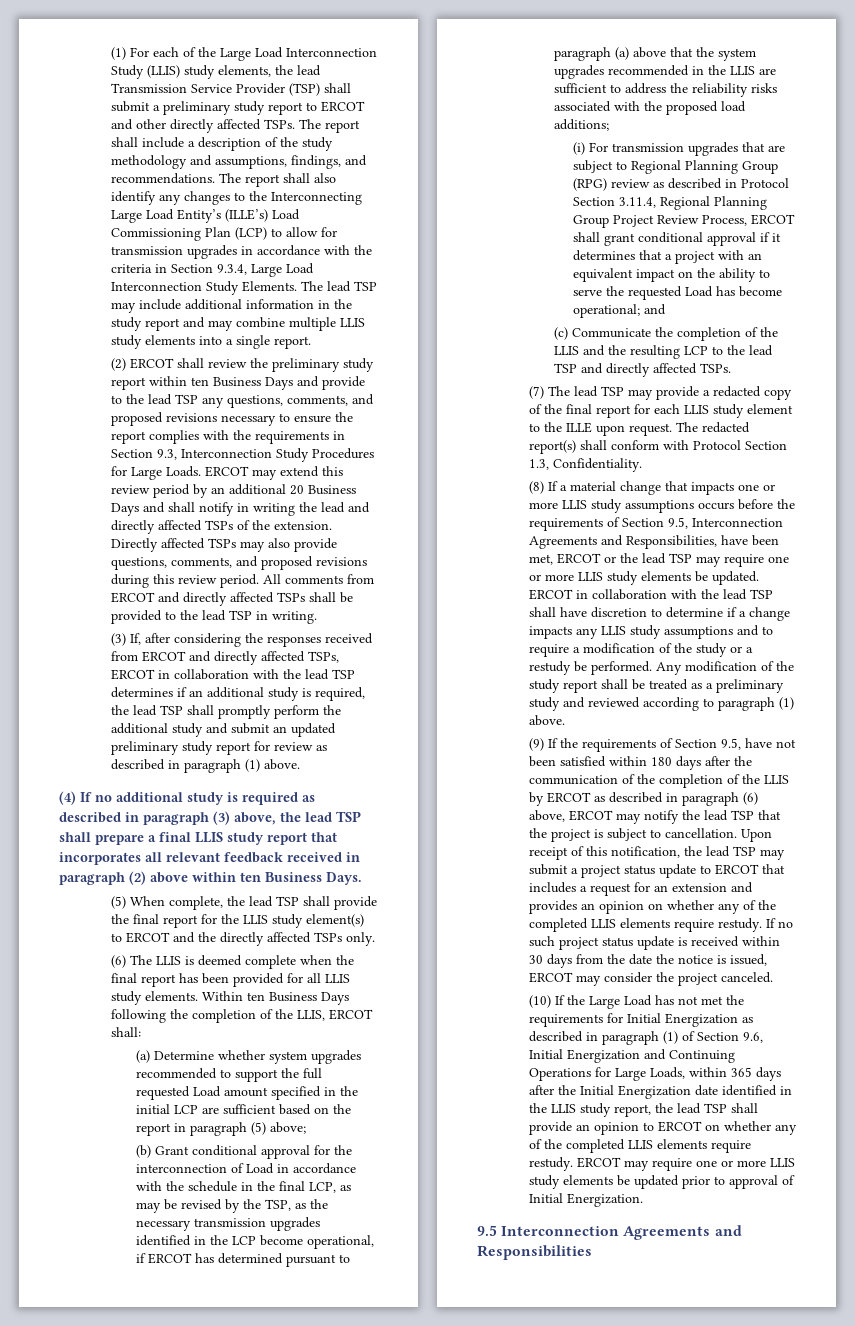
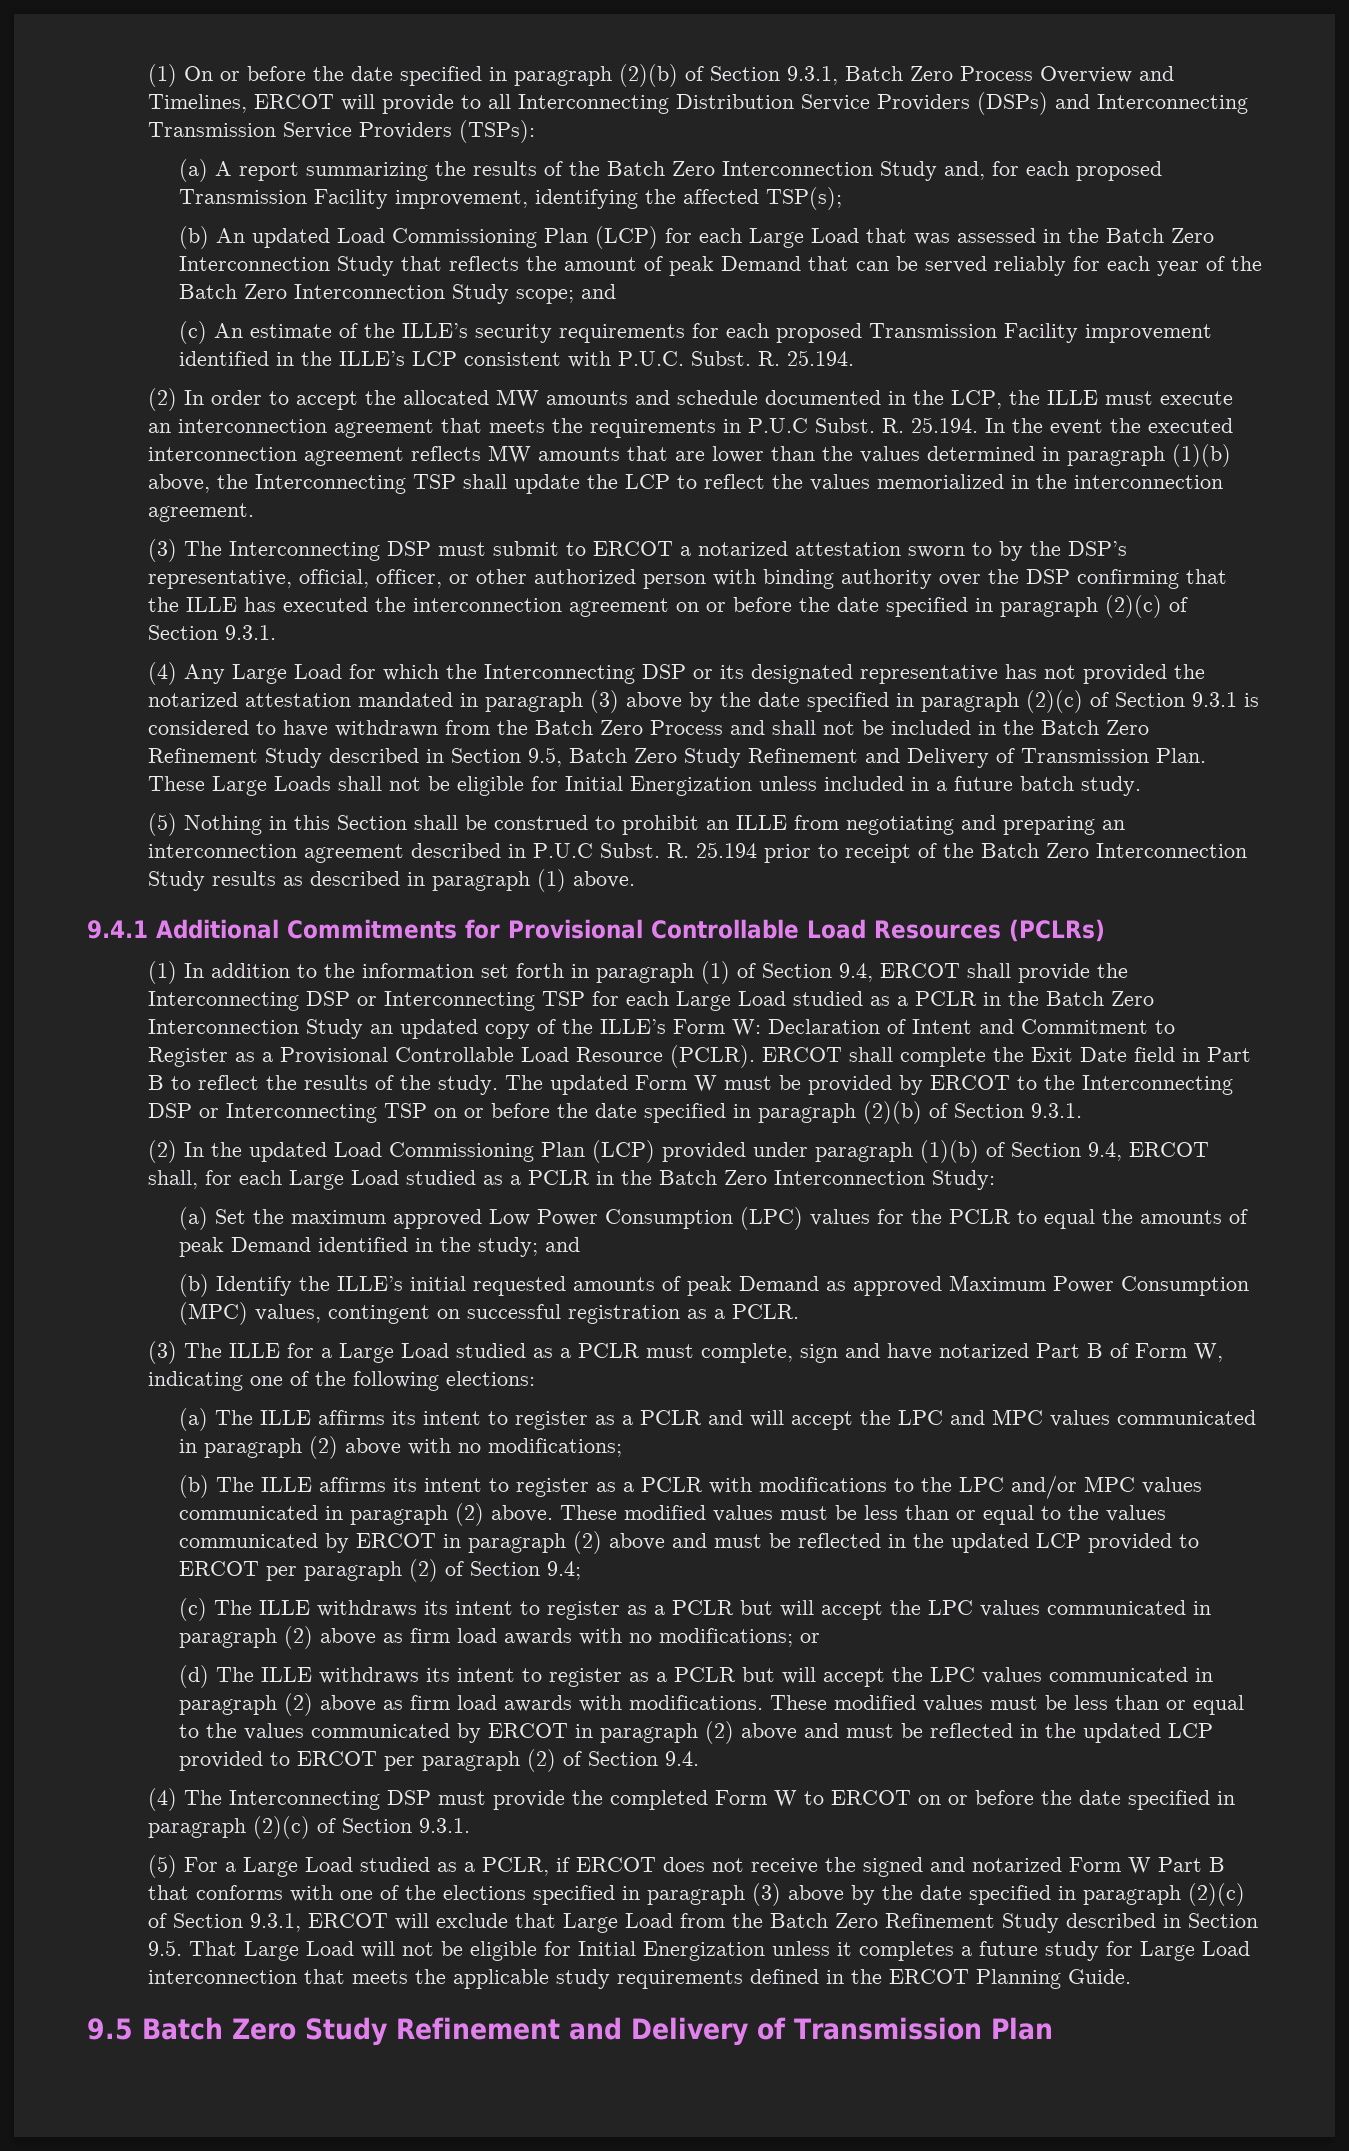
[110,47,377,61] [110,65,321,79] [110,83,351,96] [110,101,365,115] [110,119,360,133] [110,137,333,151] [110,155,367,169] [110,173,336,187] [110,191,362,205] [110,209,300,223] [110,227,337,241] [110,245,372,259] [110,263,314,277] [110,281,377,295] [110,299,352,313] [110,317,365,331] [110,335,311,349] [110,358,374,372] [110,376,365,390] [110,394,374,408] [110,412,353,426] [110,430,345,444] [110,448,374,462] [110,466,343,480] [110,484,356,498] [110,502,370,516] [110,520,332,534] [110,538,337,552] [110,556,367,570] [110,574,374,588] [110,592,353,606] [110,610,317,624] [110,633,373,647] [110,651,339,665] [110,669,355,680] [110,687,365,701] [110,705,341,719] [110,723,336,737] [110,741,313,755] (1) For each of the Large Load Interconnection Study (LLIS) study elements, the lead Transmission Service Provider (TSP) shall submit a preliminary study report to ERCOT and other directly affected TSPs. The report shall include a description of the study methodology and assumptions, findings, and recommendations. The report shall also identify any changes to the Interconnecting Large Load Entity’s (ILLE’s) Load Commissioning Plan (LCP) to allow for transmission upgrades in accordance with the criteria in Section 9.3.4, Large Load Interconnection Study Elements. The lead TSP may include additional information in the study report and may combine multiple LLIS study elements into a single report. // (2) ERCOT shall review the preliminary study report within ten Business Days and provide to the lead TSP any questions, comments, and proposed revisions necessary to ensure the report complies with the requirements in Section 9.3, Interconnection Study Procedures for Large Loads. ERCOT may extend this review period by an additional 20 Business Days and shall notify in writing the lead and directly affected TSPs of the extension. Directly affected TSPs may also provide questions, comments, and proposed revisions during this review period. All comments from ERCOT and directly affected TSPs shall be provided to the lead TSP in writing. // (3) If, after considering the responses received from ERCOT and directly affected TSPs, ERCOT in collaboration with the lead TSP determines if an additional study is required, the lead TSP shall promptly perform the additional study and submit an updated preliminary study report for review -> [148,64,1175,87] [148,92,1249,115] [148,120,536,143] [178,159,1162,182] [178,187,842,210] [178,226,1214,249] [178,256,1262,276] [178,284,616,304] [178,321,1212,344] [178,350,854,368] [148,388,1234,411] [148,417,1234,438] [148,444,1232,467] [148,474,1224,494] [148,503,255,522] [148,539,1128,562] [148,569,1228,589] [148,595,1189,618] [148,625,277,640] [148,662,1206,685] [148,690,1260,713] [148,720,1150,737] [148,747,1207,768] [148,776,1142,796] [148,813,1126,836] [148,842,1248,863] [148,871,277,891] (1) On or before the date specified in paragraph (2)(b) of Section 9.3.1, Batch Zero Process Overview and Timelines, ERCOT will provide to all Interconnecting Distribution Service Providers (DSPs) and Interconnecting Transmission Service Providers (TSPs): // (a) A report summarizing the results of the Batch Zero Interconnection Study and, for each proposed Transmission Facility improvement, identifying the affected TSP(s); // (b) An updated Load Commissioning Plan (LCP) for each Large Load that was assessed in the Batch Zero Interconnection Study that reflects the amount of peak Demand that can be served reliably for each year of the Batch Zero Interconnection Study scope; and // (c) An estimate of the ILLE’s security requirements for each proposed Transmission Facility improvement identified in the ILLE’s LCP consistent with P.U.C. Subst. R. 25.194. // (2) In order to accept the allocated MW amounts and schedule documented in the LCP, the ILLE must execute an interconnection agreement that meets the requirements in P.U.C Subst. R. 25.194. In the event the executed interconnection agreement reflects MW amounts that are lower than the values determined in paragraph (1)(b) above, the Interconnecting TSP shall update the LCP to reflect the values memorialized in the interconnection agreement. // (3) The Interconnecting DSP must submit to ERCOT a notarized attestation sworn to by the DSP’s representative, official, officer, or other authorized person with binding authority over the DSP confirming that the ILLE has executed the interconnection agreement on or before the date specified in paragraph (2)(c) of Section 9.3.1. // (4) Any Large Load for which the Interconnecting DSP or its designated representative has not provided the notarized attestation mandated in paragraph (3) above by the date specified in paragraph (2)(c) of Section 9.3.1 is considered to have withdrawn from the Batch Zero Process and shall not be included in the Batch Zero Refinement Study described in Section 9.5, Batch Zero Study Refinement and Delivery of Transmission Plan. These Large Loads shall not be eligible for Initial Energization unless included in a future batch study. // (5) Nothing in this Section shall be construed to prohibit an ILLE from negotiating and preparing an interconnection agreement described in P.U.C Subst. R. 25.194 prior to receipt of the Batch Zero Interconnection Study results
[59,791,315,805] [59,811,361,825] [59,832,337,845] [59,852,360,865] [59,871,362,885] [110,896,377,910] [110,914,364,928] [110,932,375,946] [110,955,354,969] [110,973,350,987] [110,991,349,1005] [110,1009,373,1023] [110,1027,141,1037] [136,1050,362,1064] [136,1068,323,1082] [136,1086,359,1100] [136,1104,352,1115] [136,1122,307,1136] [136,1145,353,1159] [136,1163,357,1174] [136,1181,352,1193] [136,1199,329,1213] [136,1217,321,1231] [136,1235,375,1249] [136,1253,351,1267] [554,47,757,61] [554,65,777,79] [554,83,778,97] [554,101,747,115] [554,119,610,131] [572,142,785,156] [572,160,778,174] [572,178,789,191] [572,196,767,210] [572,214,795,228] [572,232,781,246] [572,250,762,264] [572,268,770,282] [572,286,782,300] [572,304,666,318] [554,327,779,341] [554,345,774,359] [554,363,732,377] [528,386,792,400] [528,404,793,418] [528,422,750,436] [528,440,787,454] [528,458,642,472] [528,481,775,495] [528,499,795,513] [528,517,783,531] [528,535,779,549] [528,553,789,567] [528,571,759,585] [528,589,773,600] [528,607,790,621] [528,625,773,639] [528,643,753,657] [528,661,794,675] [528,679,784,693] [528,697,794,711] [528,715,565,726] [528,738,796,752] [528,756,752,770] [528,774,789,788] [528,792,758,806] [528,810,781,824] [528,828,772,842] [528,846,785,860] [528,864,785,878] [528,882,753,896] [528,900,776,914] [528,918,793,932] [528,936,780,950] [528,954,767,968] [528,972,773,986] [528,995,744,1009] [528,1013,753,1027] [528,1031,583,1042] (4) If no additional study is required as described in paragraph (3) above, the lead TSP shall prepare a final LLIS study report that incorporates all relevant feedback received in paragraph (2) above within ten Business Days. // (5) When complete, the lead TSP shall provide the final report for the LLIS study element(s) to ERCOT and the directly affected TSPs only. // (6) The LLIS is deemed complete when the final report has been provided for all LLIS study elements. Within ten Business Days following the completion of the LLIS, ERCOT shall: // (a) Determine whether system upgrades recommended to support the full requested Load amount specified in the initial LCP are sufficient based on the report in paragraph (5) above; // (b) Grant conditional approval for the interconnection of Load in accordance with the schedule in the final LCP, as may be revised by the TSP, as the necessary transmission upgrades identified in the LCP become operational, if ERCOT has determined pursuant to paragraph (a) above that the system upgrades recommended in the LLIS are sufficient to address the reliability risks associated with the proposed load additions; // (i) For transmission upgrades that are subject to Regional Planning Group (RPG) review as described in Protocol Section 3.11.4, Regional Planning Group Project Review Process, ERCOT shall grant conditional approval if it determines that a project with an equivalent impact on the ability to serve the requested Load has become operational; and // (c) Communicate the completion of the LLIS and the resulting LCP to the lead TSP and directly affected TSPs. // (7) The lead TSP may provide a redacted copy of the final report for each LLIS study element to the ILLE upon request. The redacted report(s) shall conform with Protocol Section 1.3, Confidentiality. // (8) If a material change that impacts one or more LLIS study assumptions occurs before the requirements of Section 9.5, Interconnection Agreements and Responsibilities, have been met, ERCOT or the lead TSP may require one or more LLIS study elements be updated. ERCOT in collaboration with the lead TSP shall have discretion to determine if a change impacts any LLIS study assumptions and to require a modification of the study or a restudy be performed. Any modification of the study report shall be treated as a preliminary study and reviewed according to paragraph (1) above. // (9) If the requirements of Section 9.5, have not been satisfied within 180 days after the communication of the completion of the LLIS by ERCOT as described in paragraph (6) above, ERCOT may notify the lead TSP that the project is subject to cancellation. Upon receipt of this notification, the lead TSP may submit a project status update to ERCOT that includes a request for an extension and provides an opinion on whether any of the completed LLIS elements require restudy. If no such project status update is received within 30 days from the date the notice is issued, ERCOT may consider the project canceled. // (10) If the Large Load has not met the requirements for Initial Energization as described -> [87,919,1105,942] [148,961,565,984] 9.4.1 Additional Commitments for Provisional Controllable Load Resources (PCLRs) // (1) In addition to the information set forth
[742,1032,763,1043] [528,1049,735,1063] [528,1067,781,1081] [528,1085,792,1099] [528,1103,758,1117] [528,1121,797,1135] [528,1139,751,1153] [528,1157,795,1171] [528,1175,795,1189] [528,1193,643,1207] [477,1225,742,1240] [477,1245,592,1260] 9.6, Initial Energization and Continuing Operations for Large Loads, within 365 days after the Initial Energization date identified in the LLIS study report, the lead TSP shall provide an opinion to ERCOT on whether any of the completed LLIS elements require restudy. ERCOT may require one or more LLIS study elements be updated prior to approval of Initial Energization. // 9.5 Interconnection Agreements and Responsibilities -> [839,963,1129,983] [148,991,1155,1011] [148,1019,1176,1039] [148,1045,1252,1068] [148,1075,1234,1095] [148,1101,1083,1124] [148,1140,1210,1163] [148,1170,996,1190] [178,1207,1248,1230] [178,1237,580,1257] [178,1274,1249,1297] [178,1302,799,1325] [148,1341,1224,1364] [148,1371,536,1391] [178,1408,1256,1431] [178,1436,622,1459] [178,1475,1202,1499] [178,1503,1166,1526] [178,1531,1199,1554] [178,1559,581,1582] [178,1598,1211,1621] [178,1626,820,1649] [178,1665,1213,1688] [178,1693,1244,1716] [178,1721,1213,1744] [178,1749,699,1772] [148,1788,1236,1811] [148,1816,471,1839] [148,1855,1226,1878] [148,1883,1246,1906] [148,1913,1259,1933] [148,1940,1251,1961] [148,1969,1132,1989] [87,2017,1053,2046] 9.4, ERCOT shall provide the Interconnecting DSP or Interconnecting TSP for each Large Load studied as a PCLR in the Batch Zero Interconnection Study an updated copy of the ILLE’s Form W: Declaration of Intent and Commitment to Register as a Provisional Controllable Load Resource (PCLR). ERCOT shall complete the Exit Date field in Part B to reflect the results of the study. The updated Form W must be provided by ERCOT to the Interconnecting DSP or Interconnecting TSP on or before the date specified in paragraph (2)(b) of Section 9.3.1. // (2) In the updated Load Commissioning Plan (LCP) provided under paragraph (1)(b) of Section 9.4, ERCOT shall, for each Large Load studied as a PCLR in the Batch Zero Interconnection Study: // (a) Set the maximum approved Low Power Consumption (LPC) values for the PCLR to equal the amounts of peak Demand identified in the study; and // (b) Identify the ILLE’s initial requested amounts of peak Demand as approved Maximum Power Consumption (MPC) values, contingent on successful registration as a PCLR. // (3) The ILLE for a Large Load studied as a PCLR must complete, sign and have notarized Part B of Form W, indicating one of the following elections: // (a) The ILLE affirms its intent to register as a PCLR and will accept the LPC and MPC values communicated in paragraph (2) above with no modifications; // (b) The ILLE affirms its intent to register as a PCLR with modifications to the LPC and/or MPC values communicated in paragraph (2) above. These modified values must be less than or equal to the values communicated by ERCOT in paragraph (2) above and must be reflected in the updated LCP provided to ERCOT per paragraph (2) of Section 9.4; // (c) The ILLE withdraws its intent to register as a PCLR but will accept the LPC values communicated in paragraph (2) above as firm load awards with no modifications; or // (d) The ILLE withdraws its intent to register as a PCLR but will accept the LPC values communicated in paragraph (2) above as firm load awards with modifications. These modified values must be less than or equal to the values communicated by ERCOT in paragraph (2) above and must be reflected in the updated LCP provided to ERCOT per paragraph (2) of Section 9.4. // (4) The Interconnecting DSP must provide the completed Form W to ERCOT on or before the date specified in paragraph (2)(c) of Section 9.3.1. // (5) For a Large Load studied as a PCLR, if ERCOT does not receive the signed and notarized Form W Part B that conforms with one of the elections specified in paragraph (3) above by the date specified in paragraph (2)(c) of Section 9.3.1, ERCOT will exclude that Large Load from the Batch Zero Refinement Study described in Section 9.5. That Large Load will not be eligible for Initial Energization unless it completes a future study for Large Load interconnection that meets the applicable study requirements defined in the ERCOT Planning Guide. // 9.5 Batch Zero Study Refinement and Delivery of Transmission Plan

